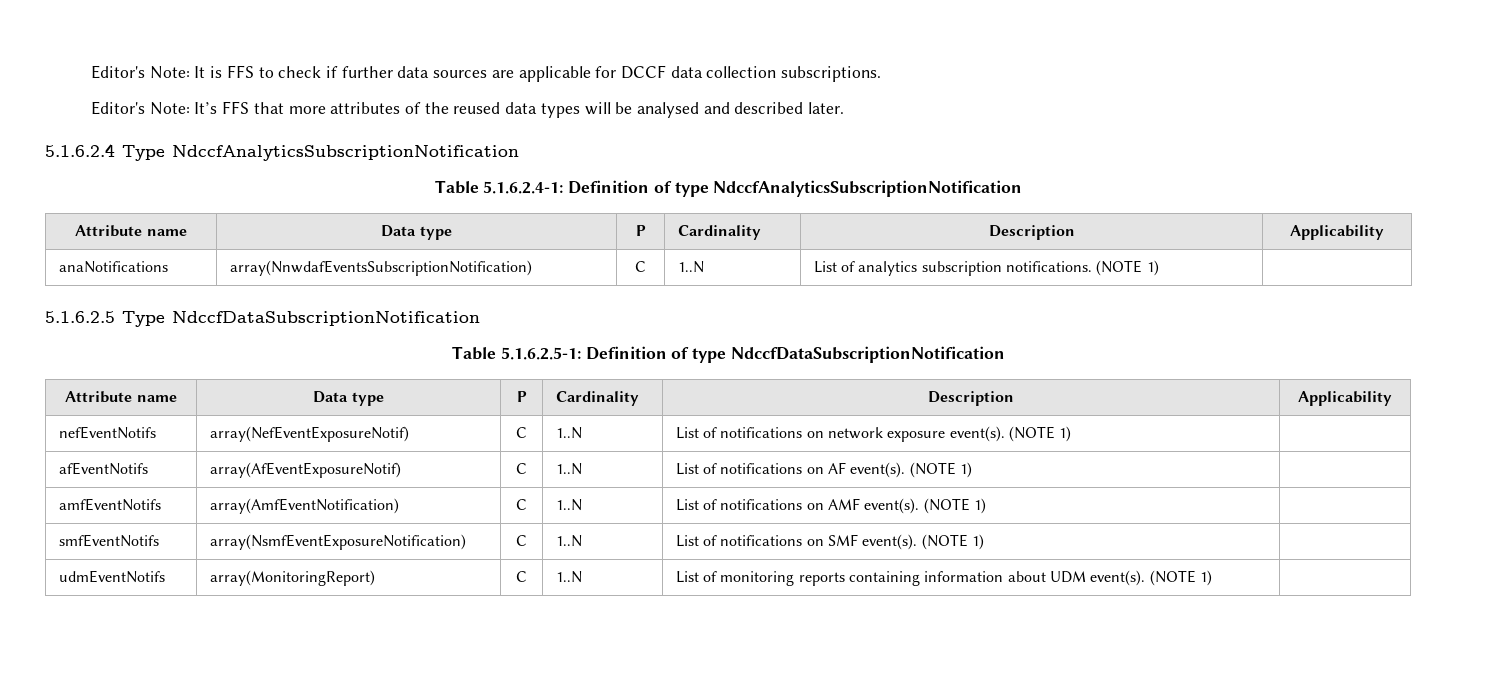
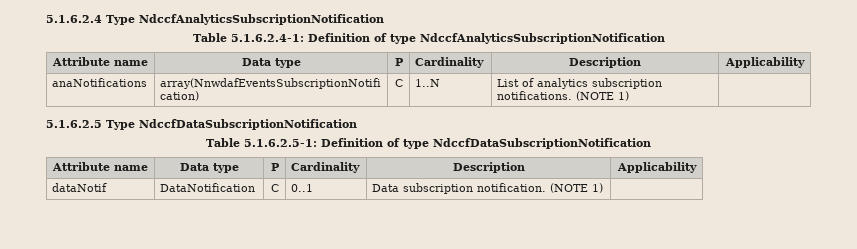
[90,65,882,82] [90,101,845,118] Editor's Note: It is FFS to check if further data sources are applicable for DCCF data collection subscriptions. // Editor's Note: It’s FFS that more attributes of the reused data types will be analysed and described later. // -> (46, 19) none
[58,426,156,439] [209,426,409,442] [516,427,527,438] [555,427,582,439] [675,426,1072,442] [58,462,148,475] [209,462,401,478] [516,463,527,474] [555,463,582,475] [675,462,973,478] [58,498,161,511] [209,498,399,514] [516,499,527,510] [555,499,582,511] [675,498,987,514] [58,534,159,547] [209,534,466,550] [516,535,527,546] [555,535,582,547] [675,534,985,550] [58,570,165,583] [209,570,375,586] [516,571,527,582] [555,571,582,583] [675,570,1146,586] nefEventNotifs | array(NefEventExposureNotif) | C | 1..N | List of notifications on network exposure event(s). (NOTE 1) | // afEventNotifs | array(AfEventExposureNotif) | C | 1..N | List of notifications on AF event(s). (NOTE 1) | // amfEventNotifs | array(AmfEventNotification) | C | 1..N | List of notifications on AMF event(s). (NOTE 1) | // smfEventNotifs | array(NsmfEventExposureNotification) | C | 1..N | List of notifications on SMF event(s). (NOTE 1) | // udmEventNotifs | array(MonitoringReport) | C | 1..N | List of monitoring reports containing information about UDM event(s). -> [52,183,108,192] [160,183,256,192] [270,184,279,192] [291,184,314,192] [372,183,547,194] dataNotif | DataNotification | C | 0..1 | Data subscription notification.

